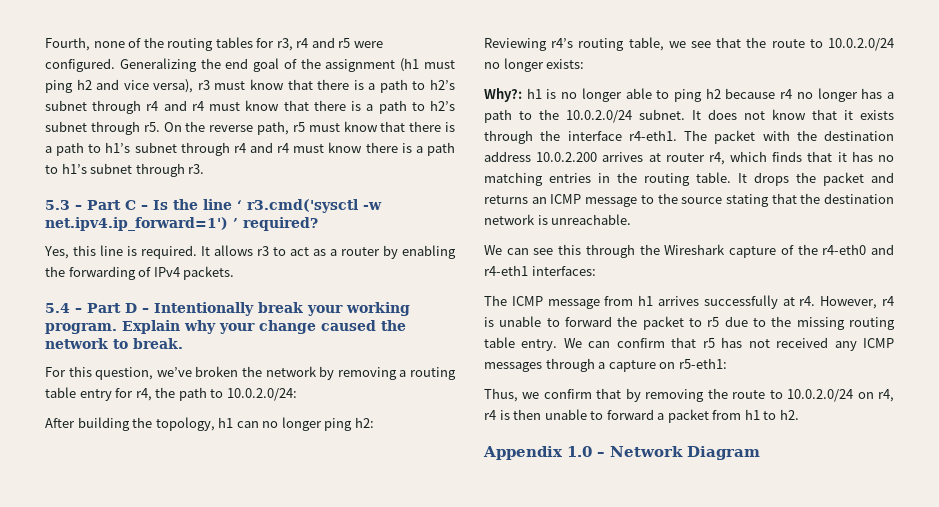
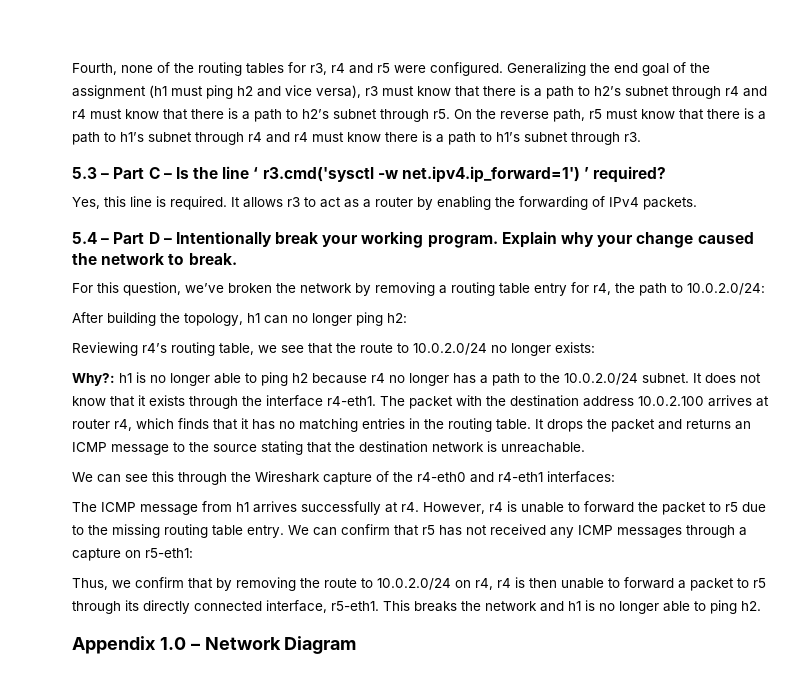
[536,152,598,162] 10.0.2.200 -> [638,396,704,406] 10.0.2.100
[712,409,777,420] from h1 to -> [737,578,766,588] [72,600,737,614] to r5 through its directly connected interface, r5-eth1. This breaks the network and h1 is no longer able to ping

